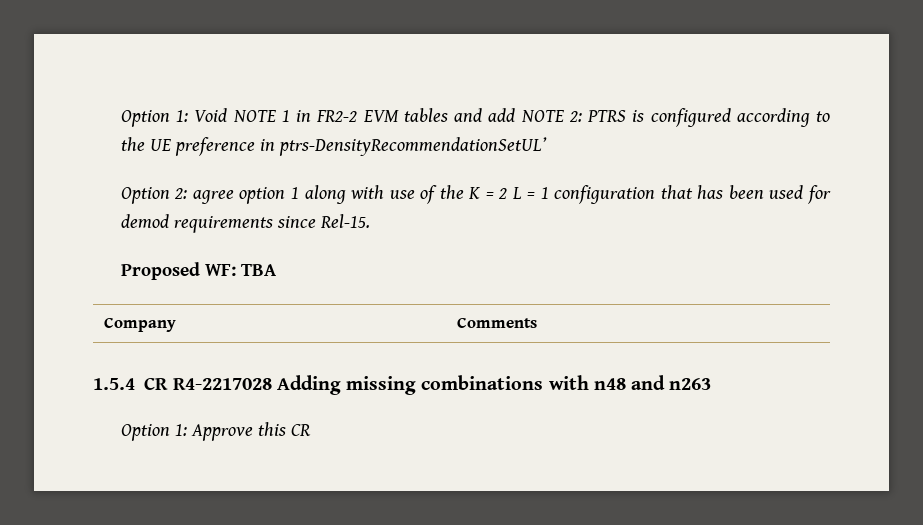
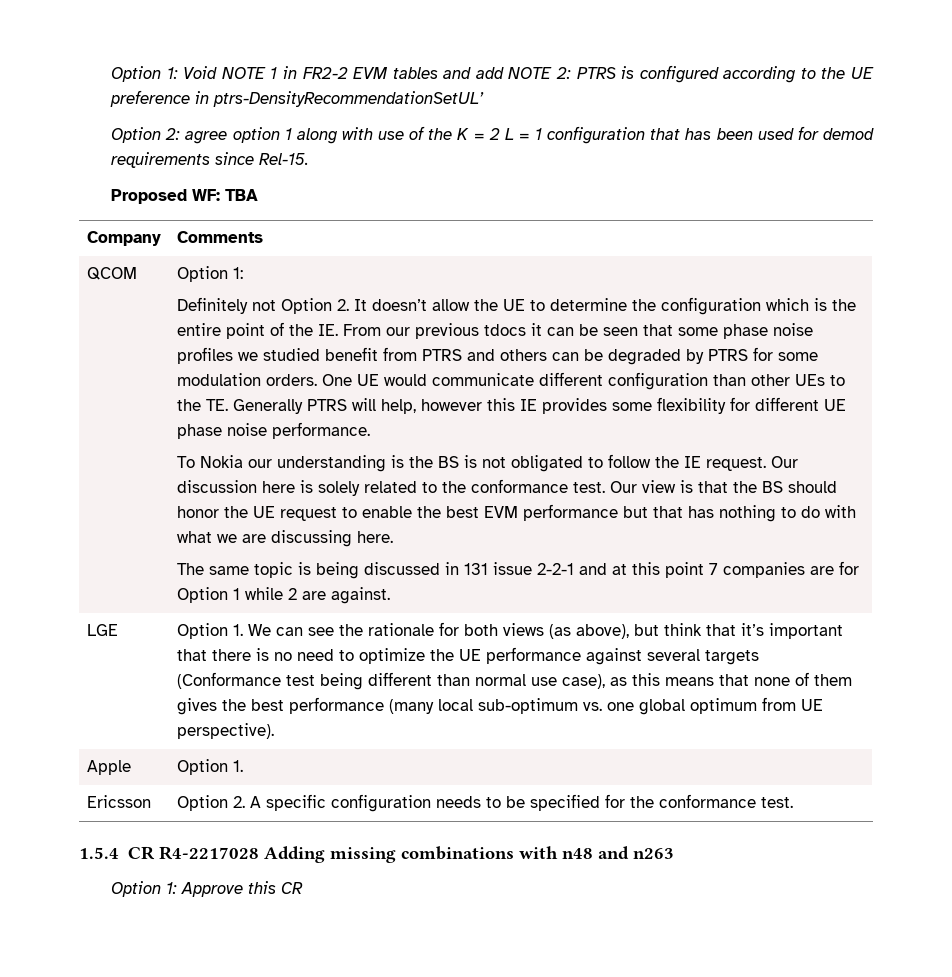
(538, 322) none -> [86,267,137,280] [176,266,243,282] [176,297,856,315] [176,322,813,339] [176,347,818,365] [176,372,845,390] [176,397,846,414] [176,422,370,439] [176,454,798,472] [176,479,837,496] [176,504,856,522] [176,530,393,547] [176,561,859,579] [176,587,390,604] [86,624,118,636] [176,622,843,639] [176,647,759,665] [176,672,852,690] [176,697,823,715] [176,723,274,739] [86,760,131,775] [176,759,243,775] [86,795,151,808] [176,794,793,812] // QCOM | Option 1: // Definitely not Option 2. It doesn’t allow the UE to determine the configuration which is the entire point of the IE. From our previous tdocs it can be seen that some phase noise profiles we studied benefit from PTRS and others can be degraded by PTRS for some modulation orders. One UE would communicate different configuration than other UEs to the TE. Generally PTRS will help, however this IE provides some flexibility for different UE phase noise performance. // To Nokia our understanding is the BS is not obligated to follow the IE request. Our discussion here is solely related to the conformance test. Our view is that the BS should honor the UE request to enable the best EVM performance but that has nothing to do with what we are discussing here. // The same topic is being discussed in 131 issue 2-2-1 and at this point 7 companies are for Option 1 while 2 are against. // LGE | Option 1. We can see the rationale for both views (as above), but think that it’s important that there is no need to optimize the UE performance against several targets (Conformance test being different than normal use case), as this means that none of them gives the best performance (many local sub-optimum vs. one global optimum from UE perspective). // Apple | Option 1. // Ericsson | Option 2. A specific configuration needs to be specified for the conformance test.

